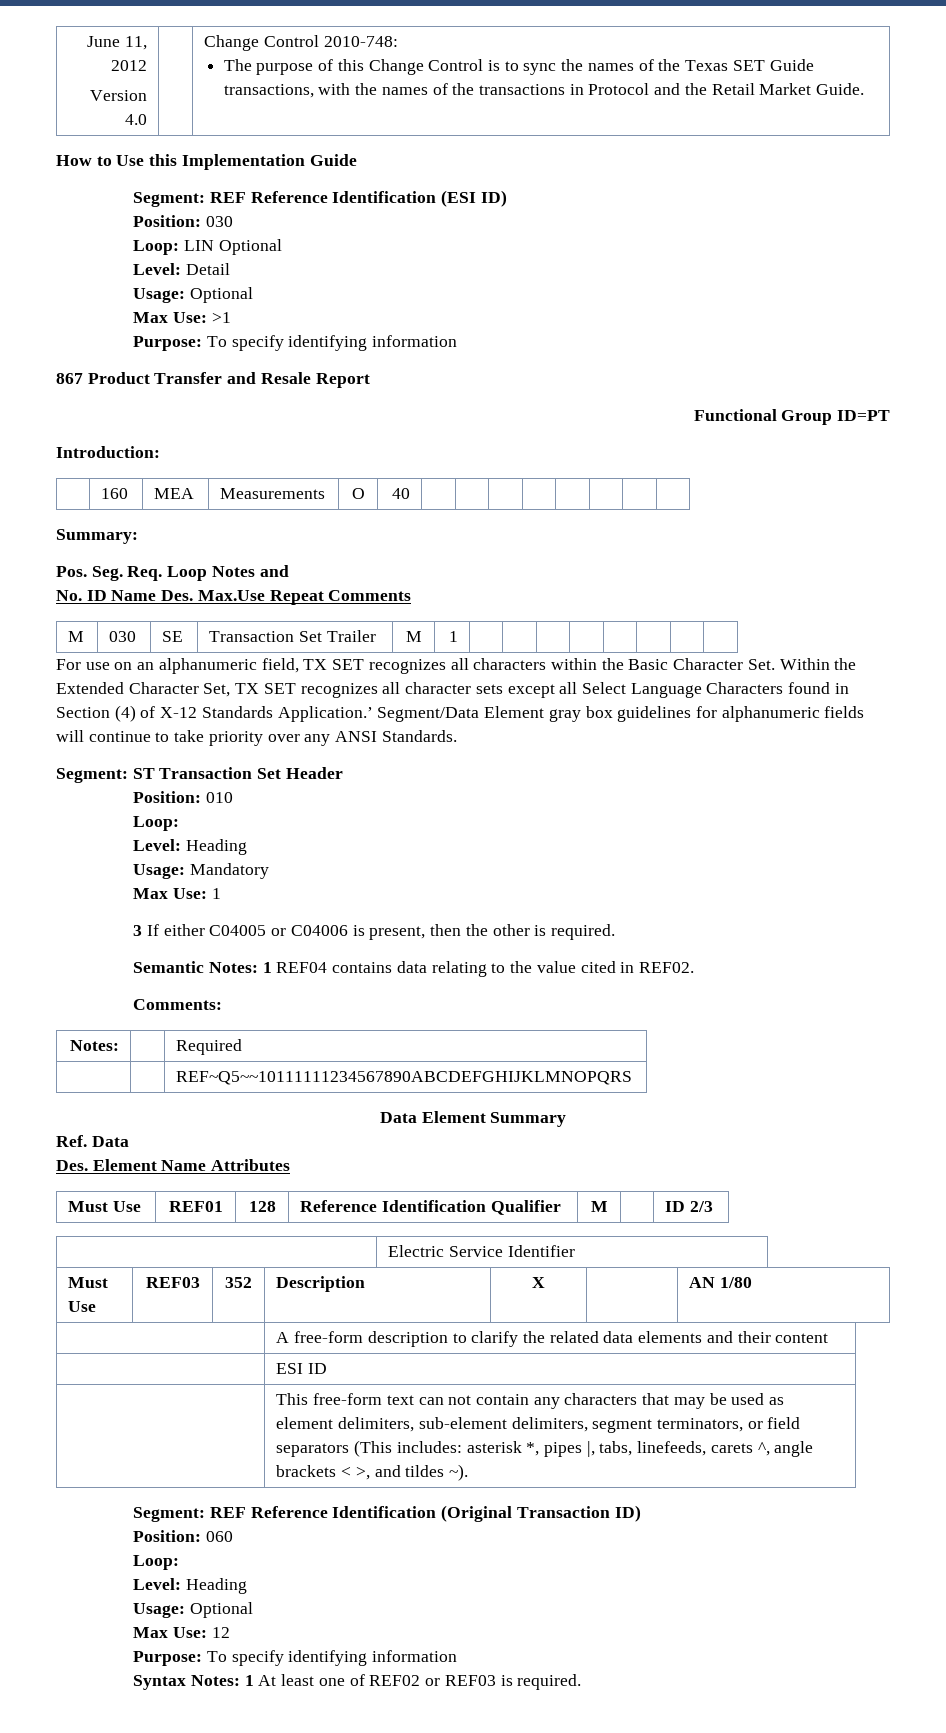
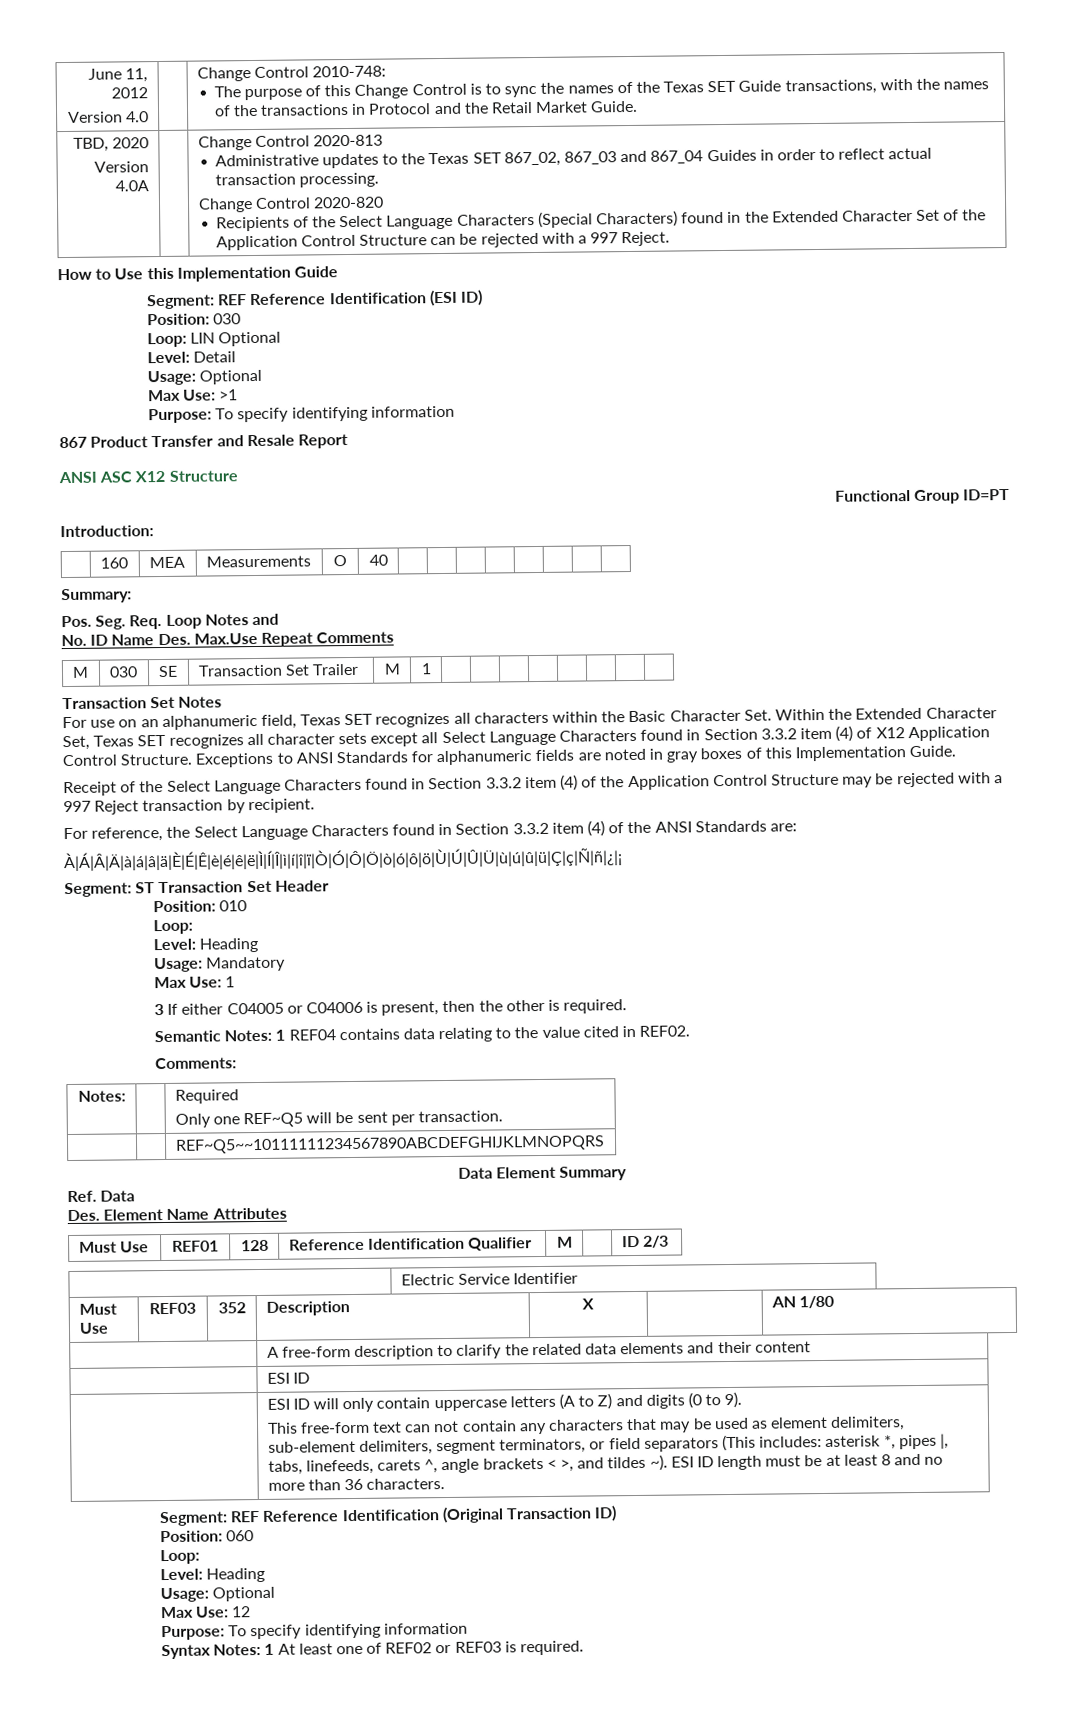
(865, 89) none -> [73,137,150,152] [94,161,150,173] [115,180,150,192] [197,134,384,151] [214,147,933,169] [214,172,379,188] [197,196,385,213] [215,209,987,232] [215,231,671,251] // TBD, 2020 // Version 4.0A | | Change Control 2020-813 // Administrative updates to the Texas SET 867_02, 867_03 and 867_04 Guides in order to reflect actual transaction processing. // Change Control 2020-820 // Recipients of the Select Language Characters (Special Characters) found in the Extended Character Set of the Application Control Structure can be rejected with a 997 Reject.
(370, 380) none -> [58,470,238,484] // ANSI ASC X12 Structure
(458, 636) none -> [62,696,223,710] // Transaction Set Notes
[303,659,328,670] TX -> [300,714,342,726] Texas
[235,683,260,694] TX -> [93,735,135,747] Texas
[114,705,865,722] [56,730,457,746] (4) of X-12 Standards Application.’ Segment/Data Element gray box guidelines for alphanumeric fields will continue to take priority over any ANSI Standards. -> [760,725,990,742] [62,745,957,768] [63,772,1003,797] [63,798,315,815] [63,820,797,842] [63,847,623,872] 3.3.2 item (4) of X12 Application Control Structure. Exceptions to ANSI Standards for alphanumeric fields are noted in gray boxes of this Implementation Guide. // Receipt of the Select Language Characters found in Section 3.3.2 item (4) of the Application Control Structure may be rejected with a 997 Reject transaction by recipient. // For reference, the Select Language Characters found in Section 3.3.2 item (4) of the ANSI Standards are: // À|Á|Â|Ä|à|á|â|ä|È|É|Ê|è|é|ê|ë|Ì|Í|Î|ì|í|î|ï|Ò|Ó|Ô|Ö|ò|ó|ô|ö|Ù|Ú|Û|Ü|ù|ú|û|ü|Ç|ç|Ñ|ñ|¿|¡
(243, 1047) none -> [174,1110,503,1128] // Only one REF~Q5 will be sent per transaction.
(328, 1368) none -> [266,1391,743,1413] ESI ID will only contain uppercase letters (A to Z) and digits (0 to 9). //
(469, 1472) none -> [670,1453,944,1471] [267,1478,446,1491] ESI ID length must be at least 8 and no more than 36 characters.

